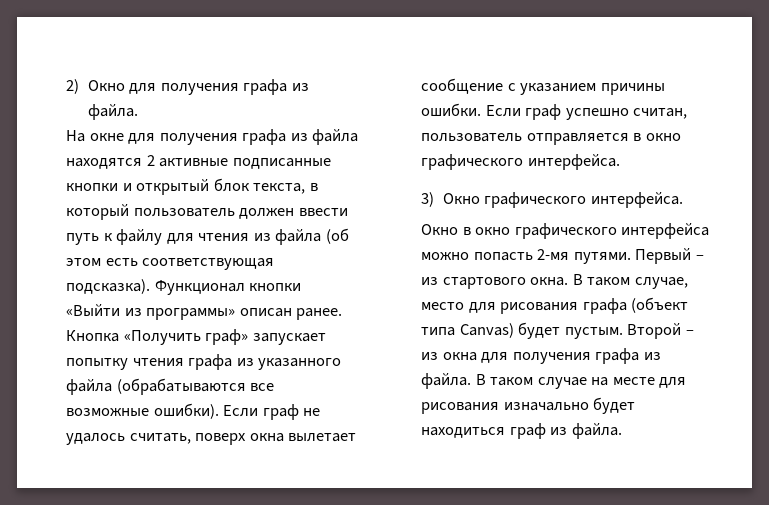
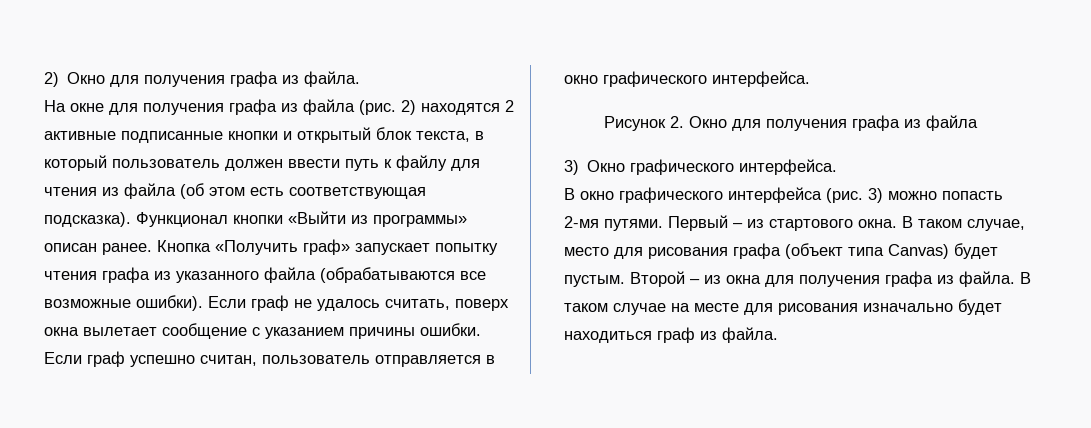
(359, 137) none -> [358,100,416,115] (рис. 2)
(620, 162) none -> [603,115,978,131] // Рисунок 2. Окно для получения графа из файла
[421,224,471,235] Окно в -> [563,188,575,200] В
(710, 231) none -> [825,188,883,203] (рис. 3)

